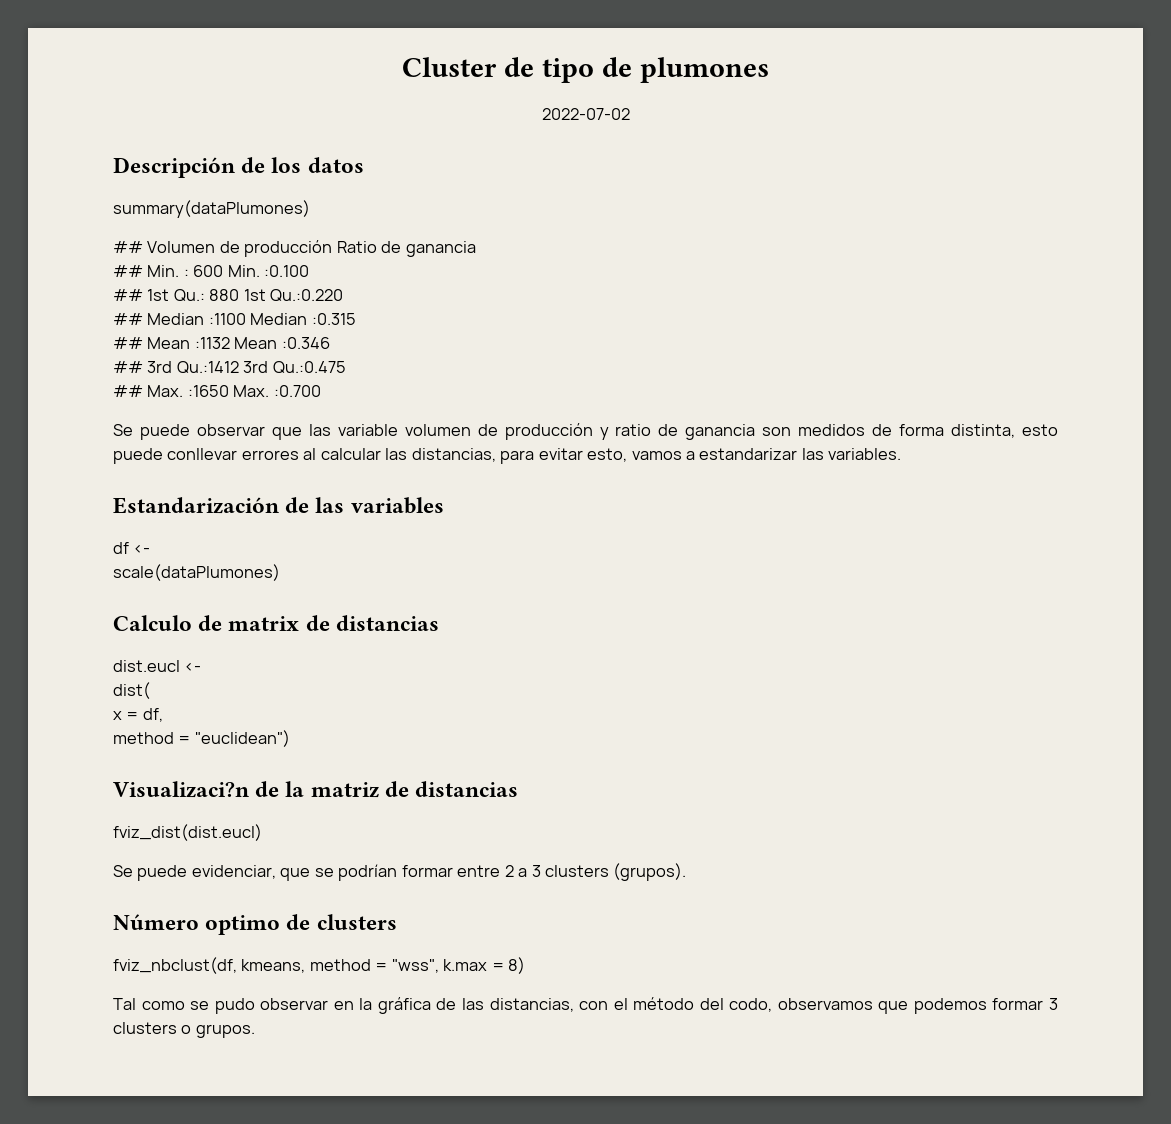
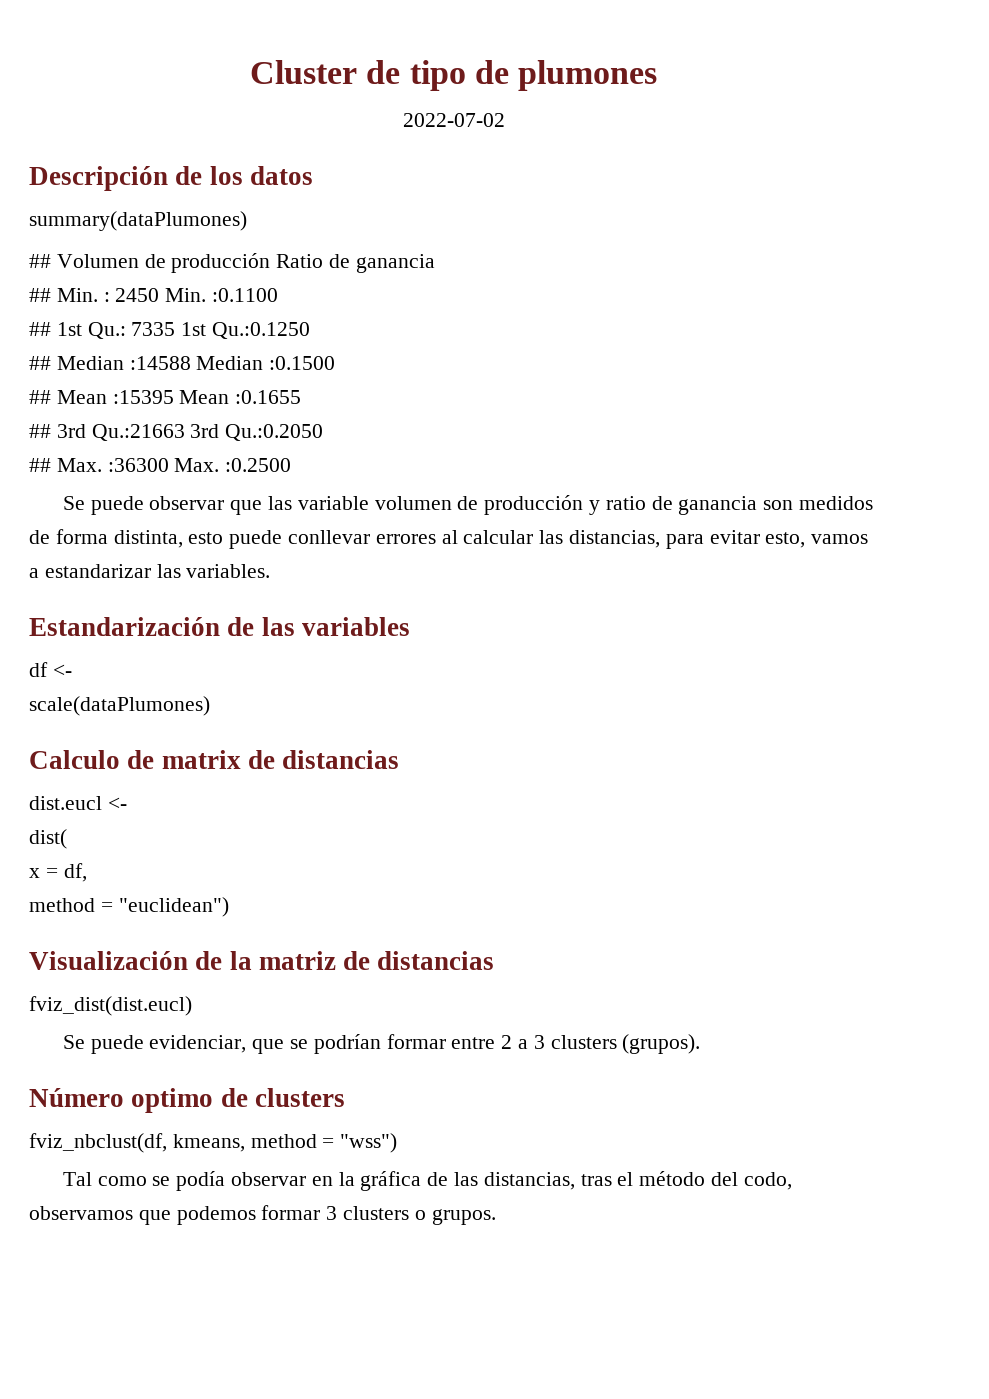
[193,265,310,277] 600 Min. :0.100 -> [115,288,279,302] 2450 Min. :0.1100
[209,289,344,301] 880 1st Qu.:0.220 -> [131,322,311,339] 7335 1st Qu.:0.1250
[208,313,356,325] :1100 Median :0.315 -> [129,356,336,370] :14588 Median :0.1500
[194,337,330,349] :1132 Mean :0.346 -> [112,390,302,404] :15395 Mean :0.1655
[176,361,346,373] Qu.:1412 3rd Qu.:0.475 -> [91,424,324,441] Qu.:21663 3rd Qu.:0.2050
[187,385,321,397] :1650 Max. :0.700 -> [107,458,292,472] :36300 Max. :0.2500
[113,781,249,798] Visualizaci?n -> [29,951,188,970] Visualización
[391,957,526,974] "wss", k.max = 8) -> [340,1133,398,1153] "wss")
[214,998,255,1014] pudo -> [176,1171,226,1191] podía
[579,1001,609,1010] con -> [580,1174,612,1186] tras

